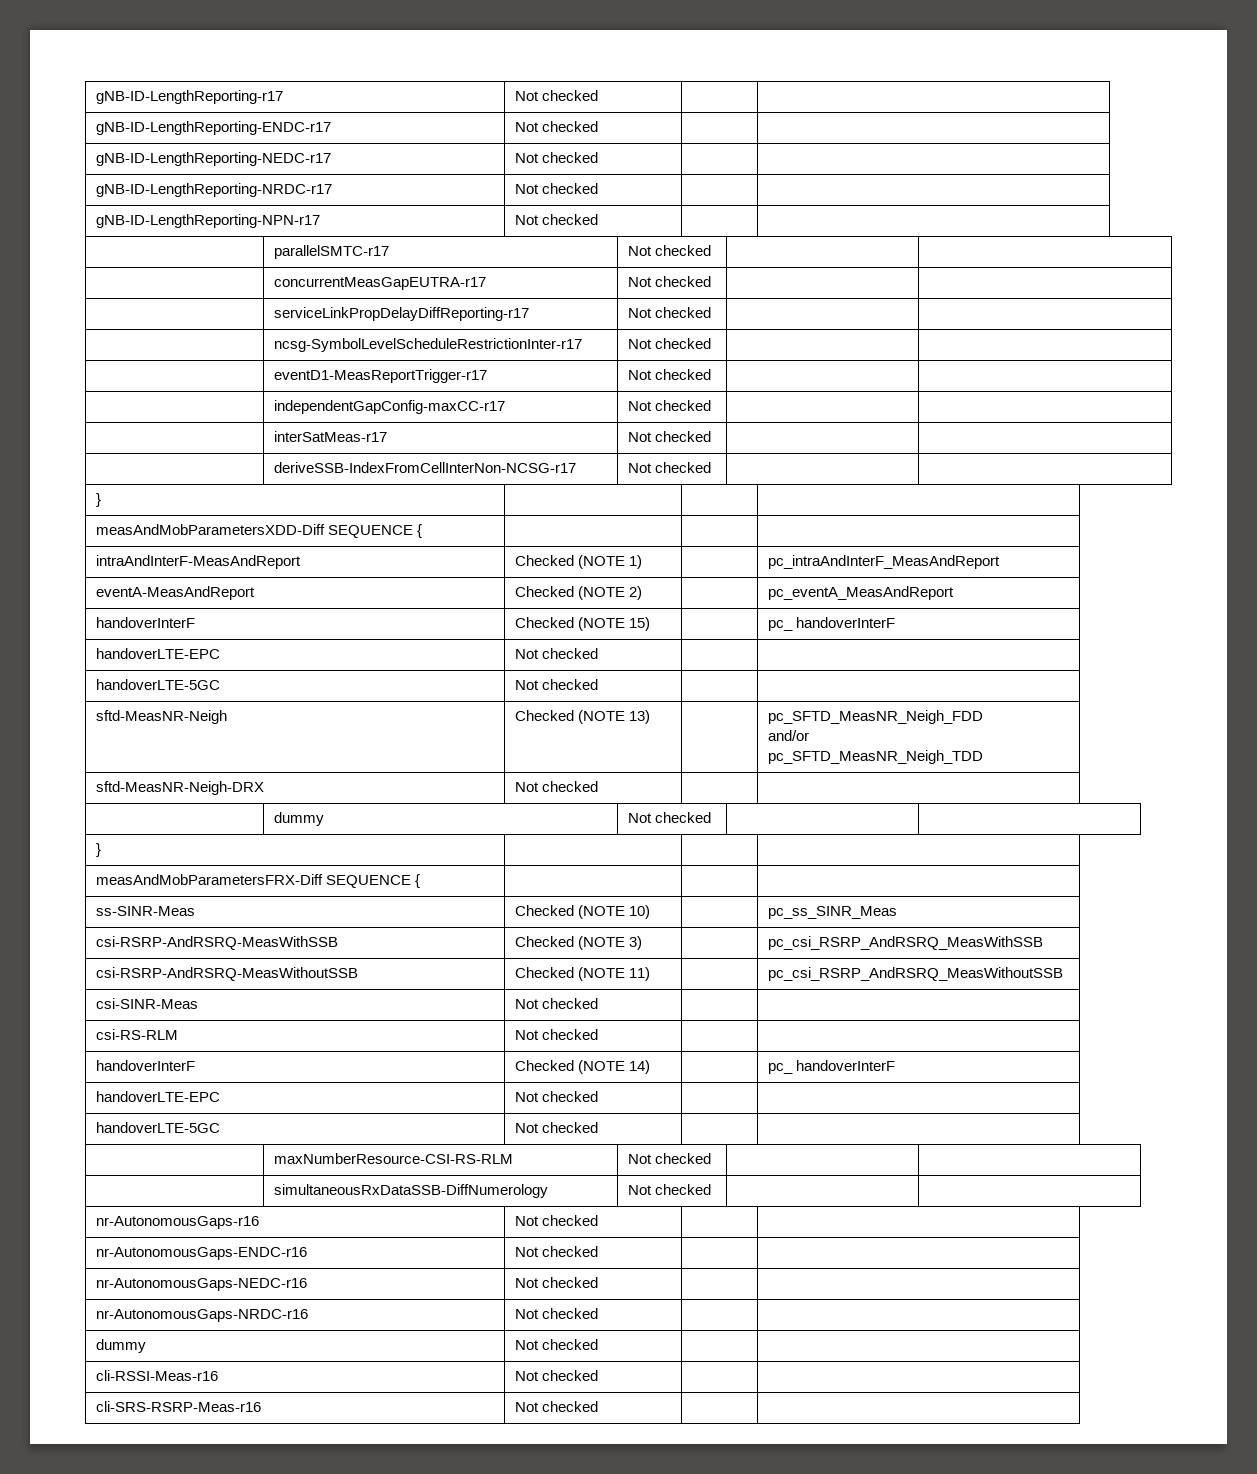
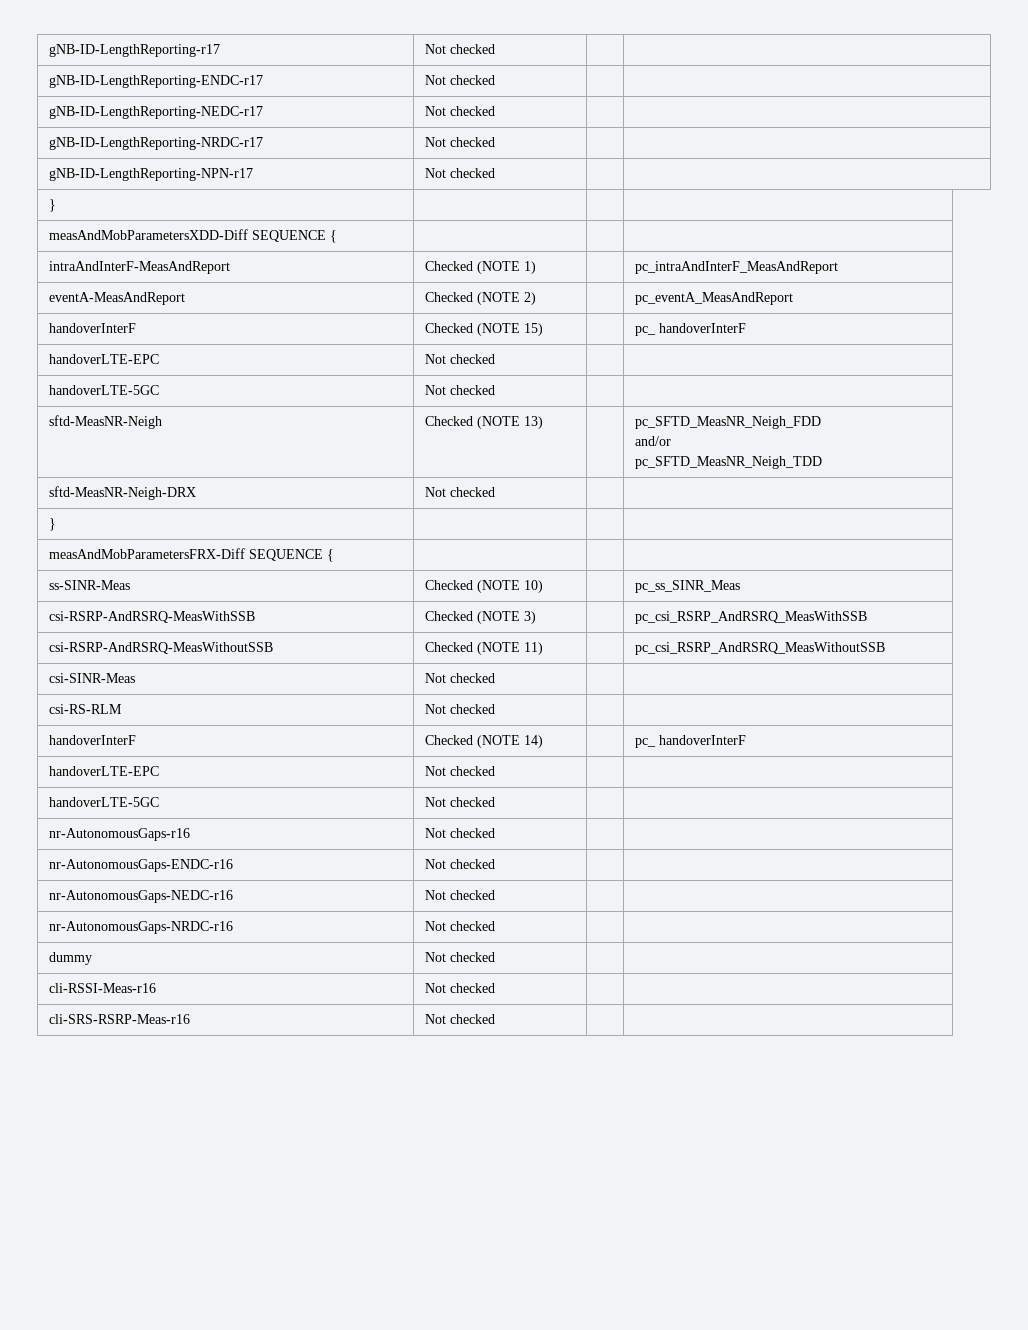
[274,245,390,259] [628,245,712,256] [274,277,487,290] [628,276,712,287] [274,307,530,321] [628,307,712,318] [274,338,583,352] [628,338,712,349] [274,369,488,383] [628,369,712,380] [274,400,506,414] [628,400,712,411] [274,431,388,442] [628,431,712,442] [274,462,577,473] [628,462,712,473] // | parallelSMTC-r17 | Not checked | | // | concurrentMeasGapEUTRA-r17 | Not checked | | // | serviceLinkPropDelayDiffReporting-r17 | Not checked | | // | ncsg-SymbolLevelScheduleRestrictionInter-r17 | Not checked | | // | eventD1-MeasReportTrigger-r17 | Not checked | | // | independentGapConfig-maxCC-r17 | Not checked | | // | interSatMeas-r17 | Not checked | | // | deriveSSB-IndexFromCellInterNon-NCSG-r17 | Not checked | | -> (495, 173) none
[274,812,325,826] [628,812,712,823] // | dummy | Not checked | | -> (495, 492) none
[274,1153,514,1164] [628,1153,712,1164] [274,1184,549,1198] [628,1184,712,1195] // | maxNumberResource-CSI-RS-RLM | Not checked | | // | simultaneousRxDataSSB-DiffNumerology | Not checked | | -> (495, 802) none

